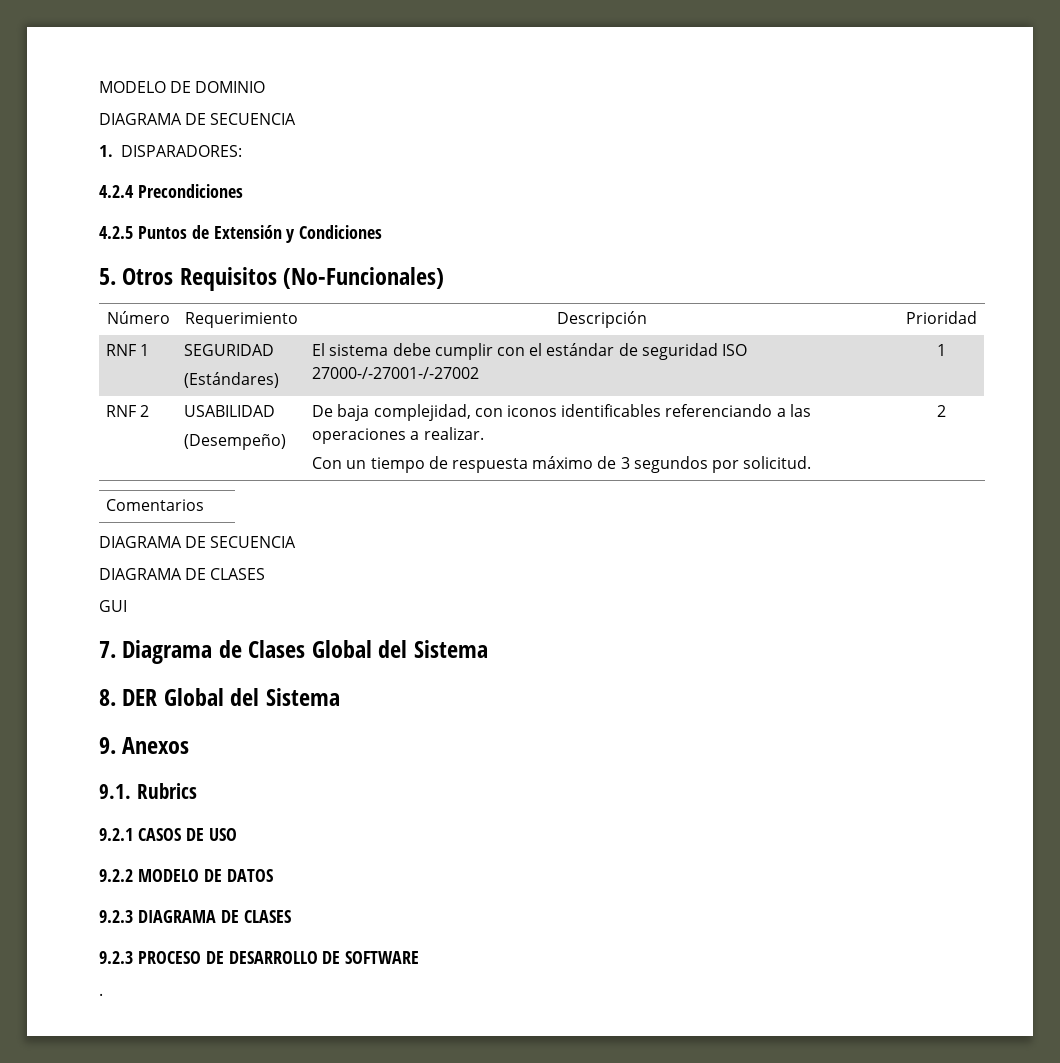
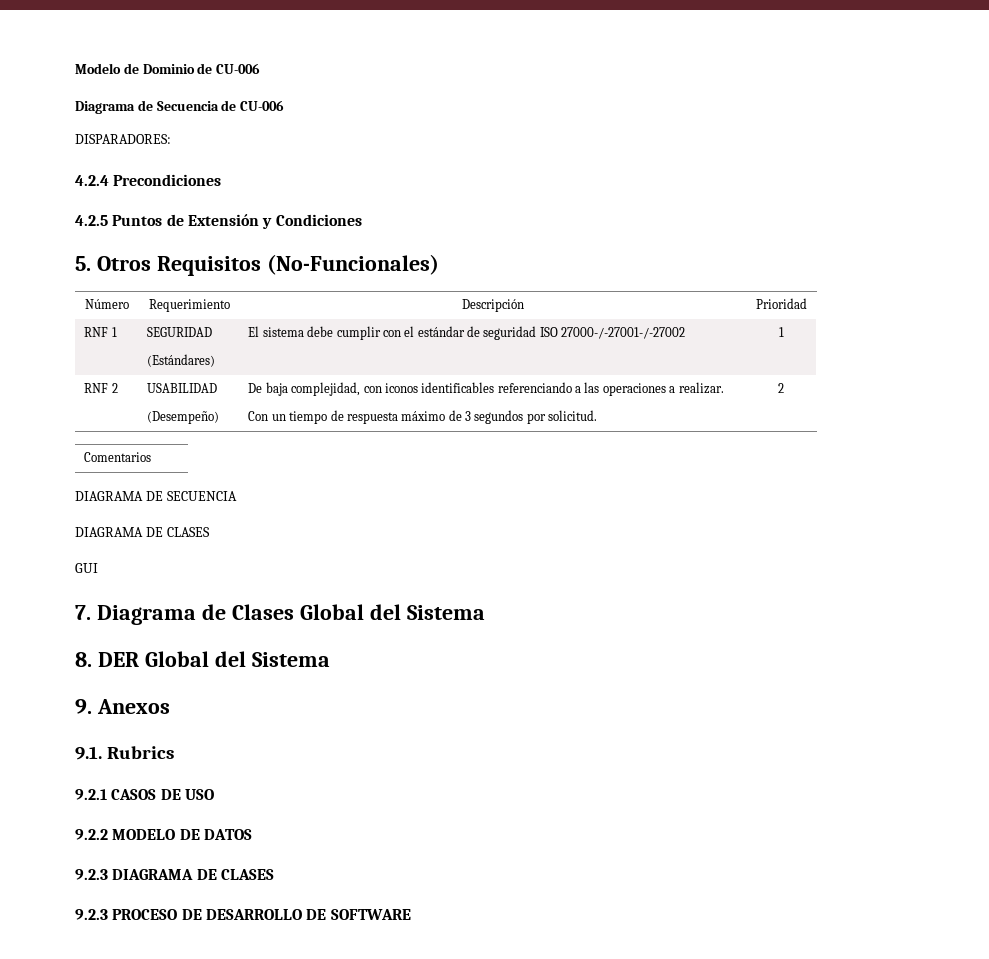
[99,81,266,93] [99,113,297,125] [99,145,113,157] MODELO DE DOMINIO // DIAGRAMA DE SECUENCIA // 1. -> [75,63,261,74] [75,100,285,114] Modelo de Dominio de CU-006 // Diagrama de Secuencia de CU-006 //
[99,993,103,996] // . -> (411, 914) none

